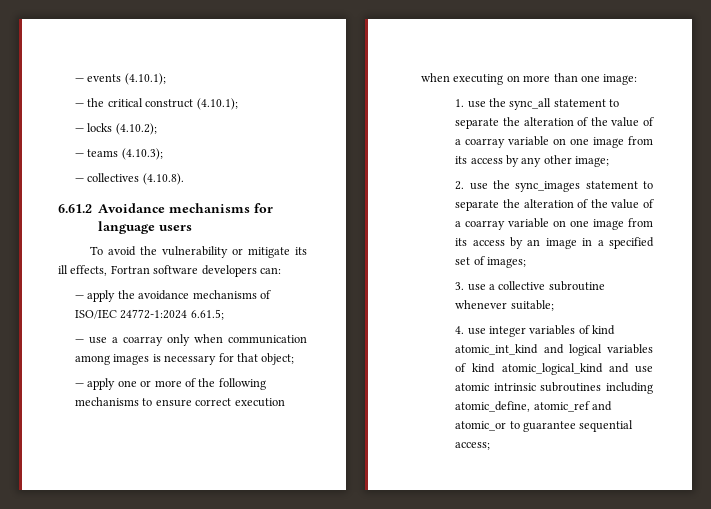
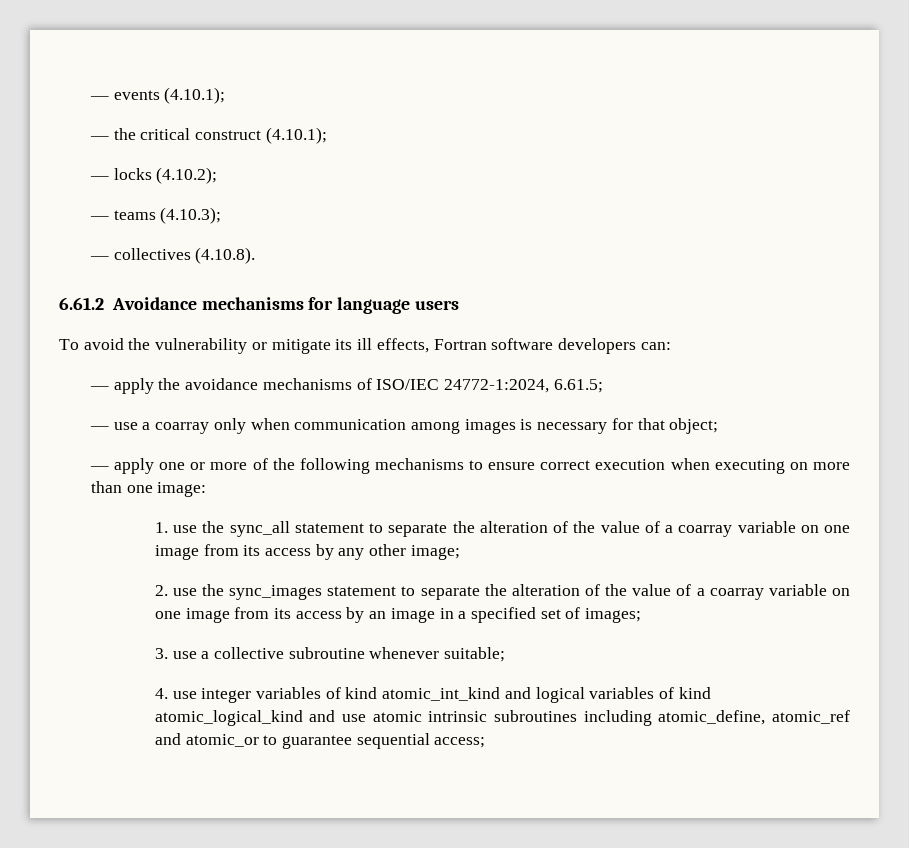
[120,309,188,319] 24772-1:2024 -> [444,379,550,393] 24772-1:2024,

